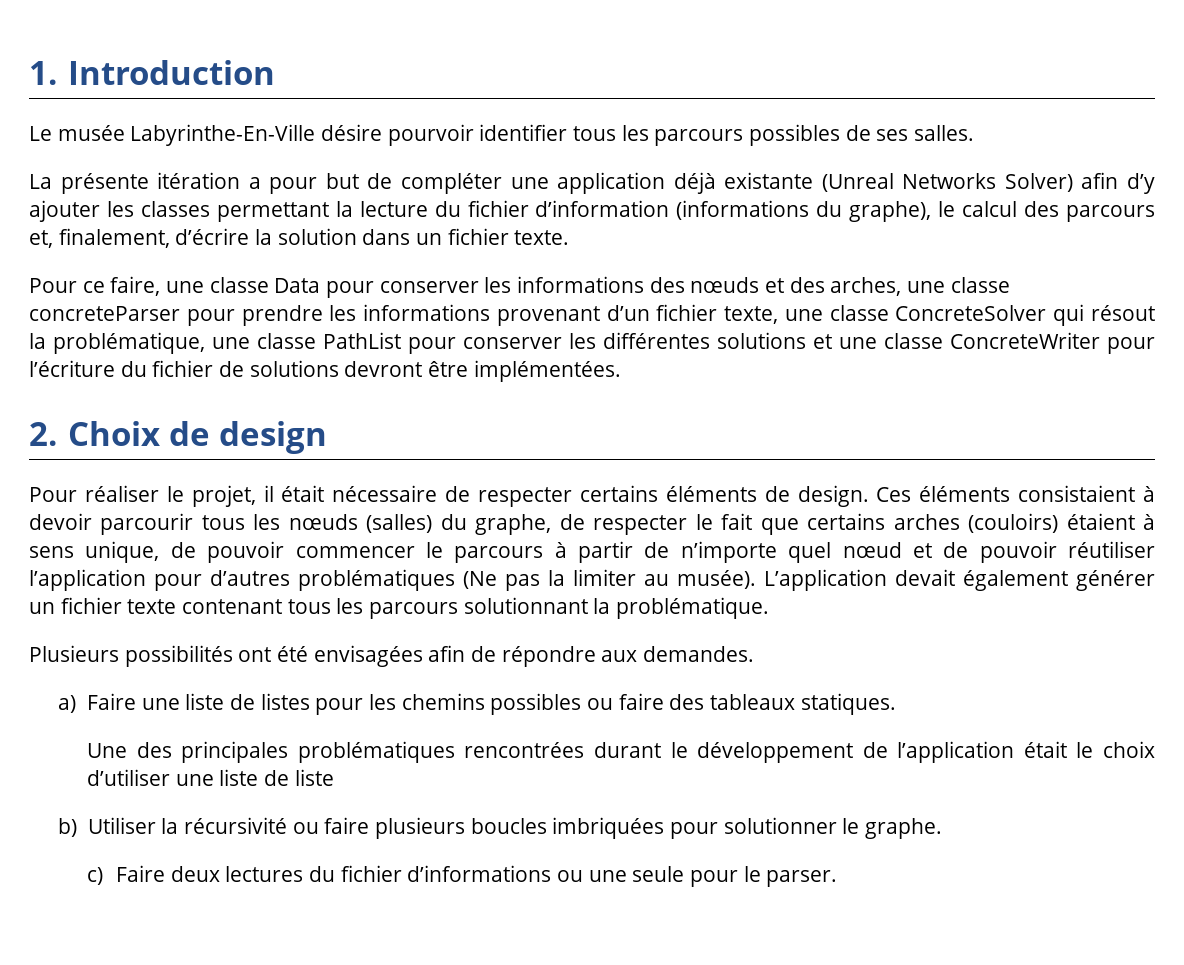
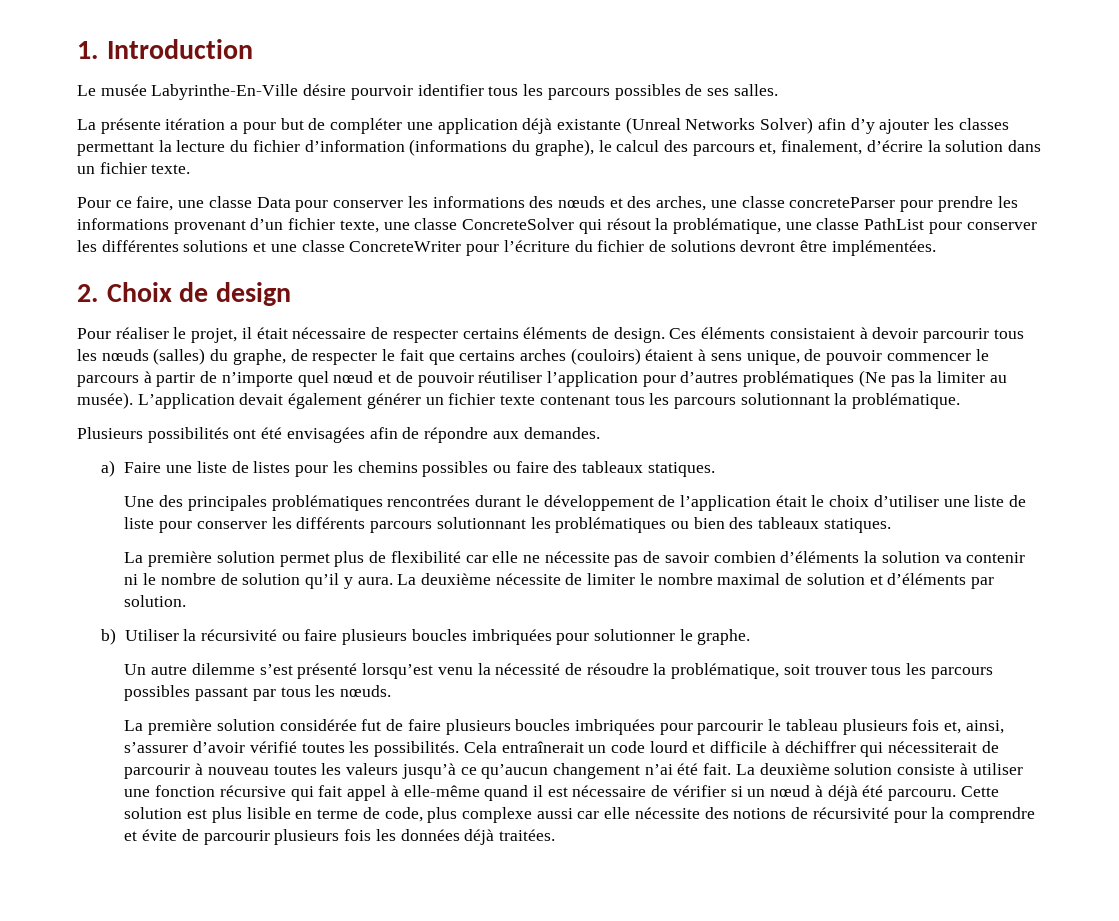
(334, 777) none -> [159,517,891,533] [124,551,1026,567] [124,573,994,589] [124,595,187,607] pour conserver les différents parcours solutionnant les problématiques ou bien des tableaux statiques. // La première solution permet plus de flexibilité car elle ne nécessite pas de savoir combien d’éléments la solution va contenir ni le nombre de solution qu’il y aura. La deuxième nécessite de limiter le nombre maximal de solution et d’éléments par solution.
[87,865,838,887] c) Faire deux lectures du fichier d’informations ou une seule pour le parser. -> [124,663,993,679] [124,685,392,701] [124,719,1004,735] [124,741,999,757] [124,763,1023,779] [124,785,999,801] [124,807,1035,823] [124,829,556,845] Un autre dilemme s’est présenté lorsqu’est venu la nécessité de résoudre la problématique, soit trouver tous les parcours possibles passant par tous les nœuds. // La première solution considérée fut de faire plusieurs boucles imbriquées pour parcourir le tableau plusieurs fois et, ainsi, s’assurer d’avoir vérifié toutes les possibilités. Cela entraînerait un code lourd et difficile à déchiffrer qui nécessiterait de parcourir à nouveau toutes les valeurs jusqu’à ce qu’aucun changement n’ai été fait. La deuxième solution consiste à utiliser une fonction récursive qui fait appel à elle-même quand il est nécessaire de vérifier si un nœud à déjà été parcouru. Cette solution est plus lisible en terme de code, plus complexe aussi car elle nécessite des notions de récursivité pour la comprendre et évite de parcourir plusieurs fois les données déjà traitées.

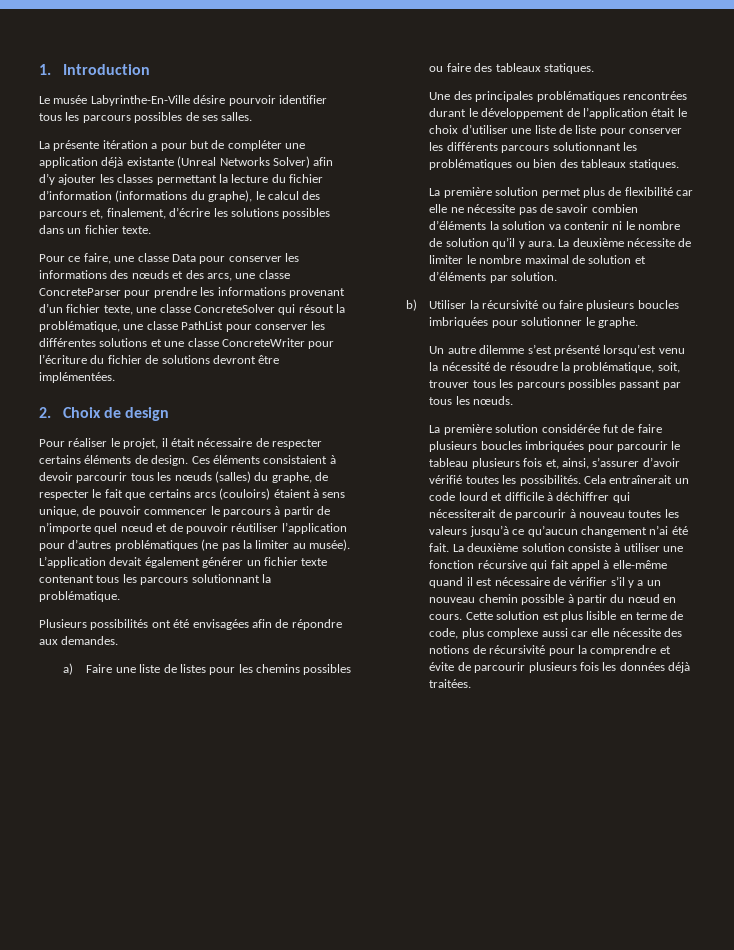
[927,140,1004,152] la solution -> [213,208,331,219] les solutions possibles
[656,196,896,211] arches, une classe concreteParser -> [206,270,290,281] [39,288,121,296] arcs, une classe ConcreteParser
[519,349,566,361] arches -> [193,492,216,498] arcs
[858,370,886,387] (Ne -> [201,539,219,551] (ne
[783,664,810,675] soit -> [657,362,680,373] soit,
[730,785,956,801] si un nœud à déjà été parcouru. -> [610,576,661,588] [429,594,677,605] [429,614,463,620] s’il y a un nouveau chemin possible à partir du nœud en cours.

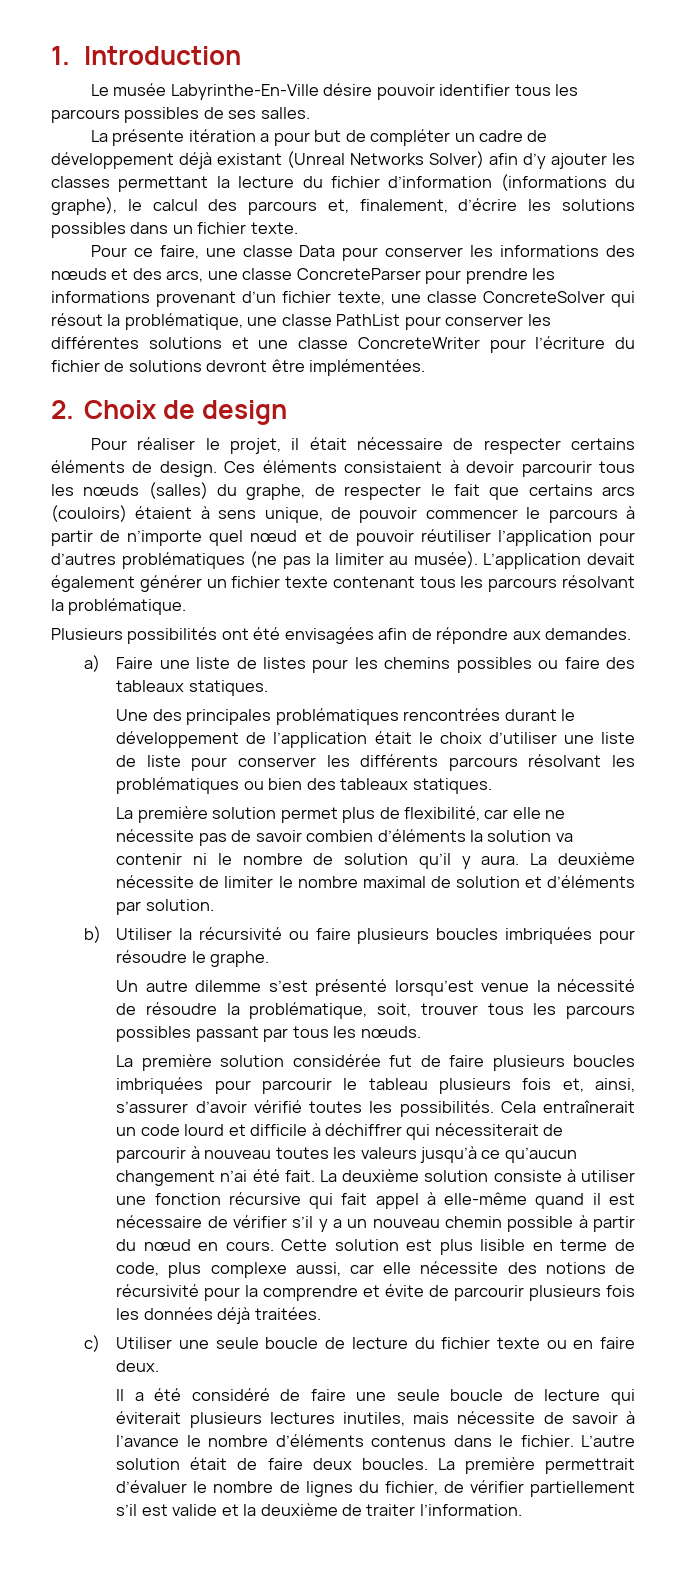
[228,95,276,106] pourvoir -> [376,84,435,100] pouvoir
[285,143,305,149] [39,157,174,168] une application déjà existante -> [454,130,548,142] [51,152,282,169] un cadre de développement déjà existant
[191,574,260,583] solutionnant -> [562,575,635,588] résolvant
[552,142,621,151] solutionnant -> [528,754,602,767] résolvant
[624,187,673,196] flexibilité -> [404,806,481,821] flexibilité,
[521,317,583,326] solutionner -> [116,950,188,963] résoudre
[658,348,685,354] venu -> [481,983,530,992] venue
[541,628,568,637] aussi -> [295,1262,341,1276] aussi,
(472, 683) none -> [83,1335,635,1352] [116,1360,160,1372] [116,1388,635,1405] [116,1411,636,1428] [116,1434,635,1447] [116,1457,635,1474] [116,1480,635,1497] [116,1503,522,1516] // c) Utiliser une seule boucle de lecture du fichier texte ou en faire deux. // Il a été considéré de faire une seule boucle de lecture qui éviterait plusieurs lectures inutiles, mais nécessite de savoir à l’avance le nombre d’éléments contenus dans le fichier. L’autre solution était de faire deux boucles. La première permettrait d’évaluer le nombre de lignes du fichier, de vérifier partiellement s’il est valide et la deuxième de traiter l’information.

